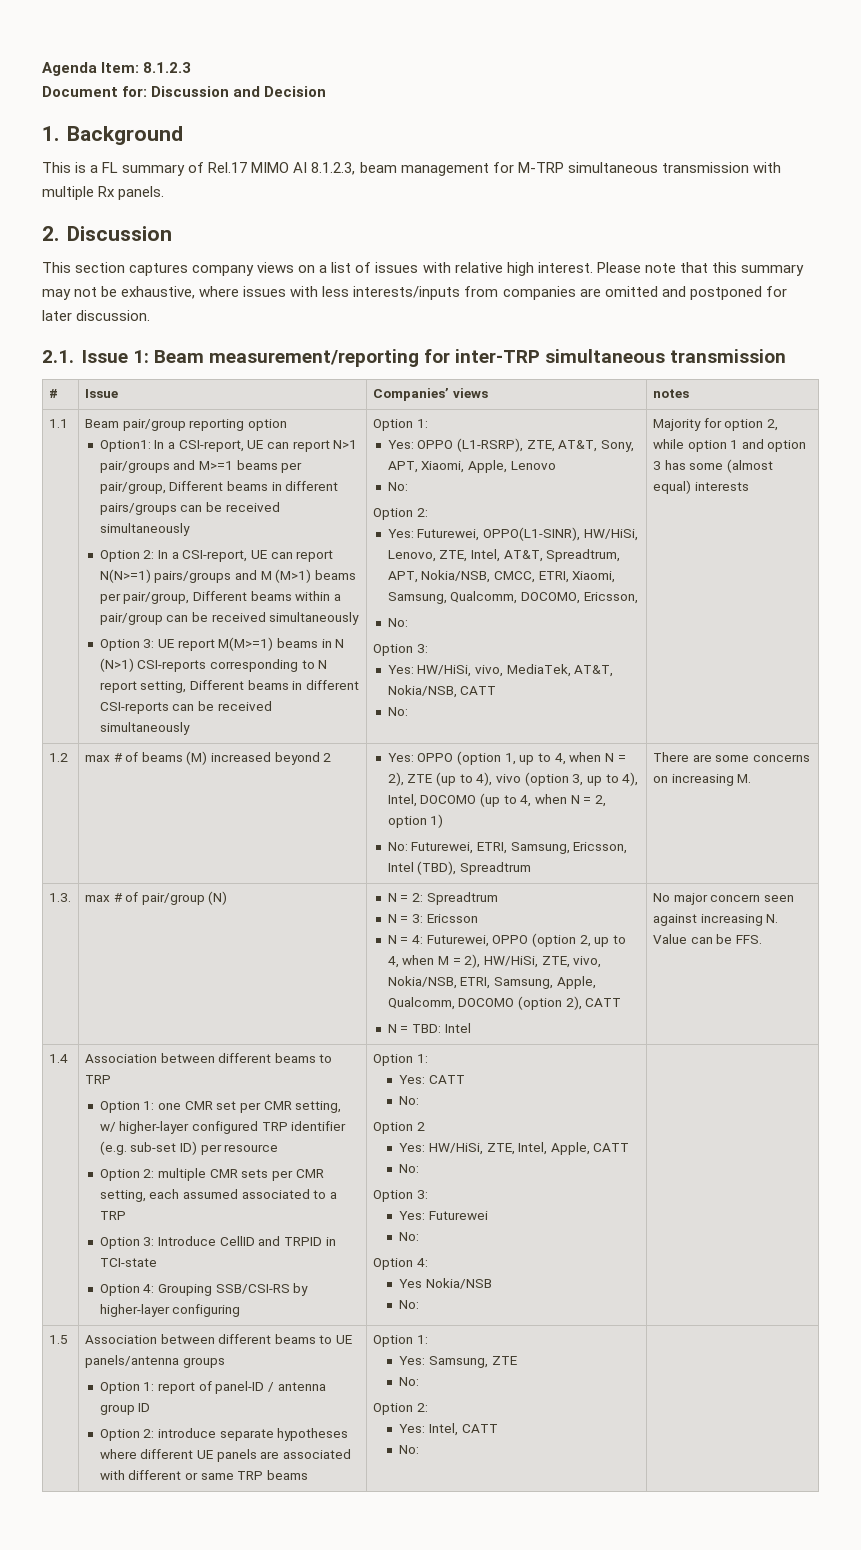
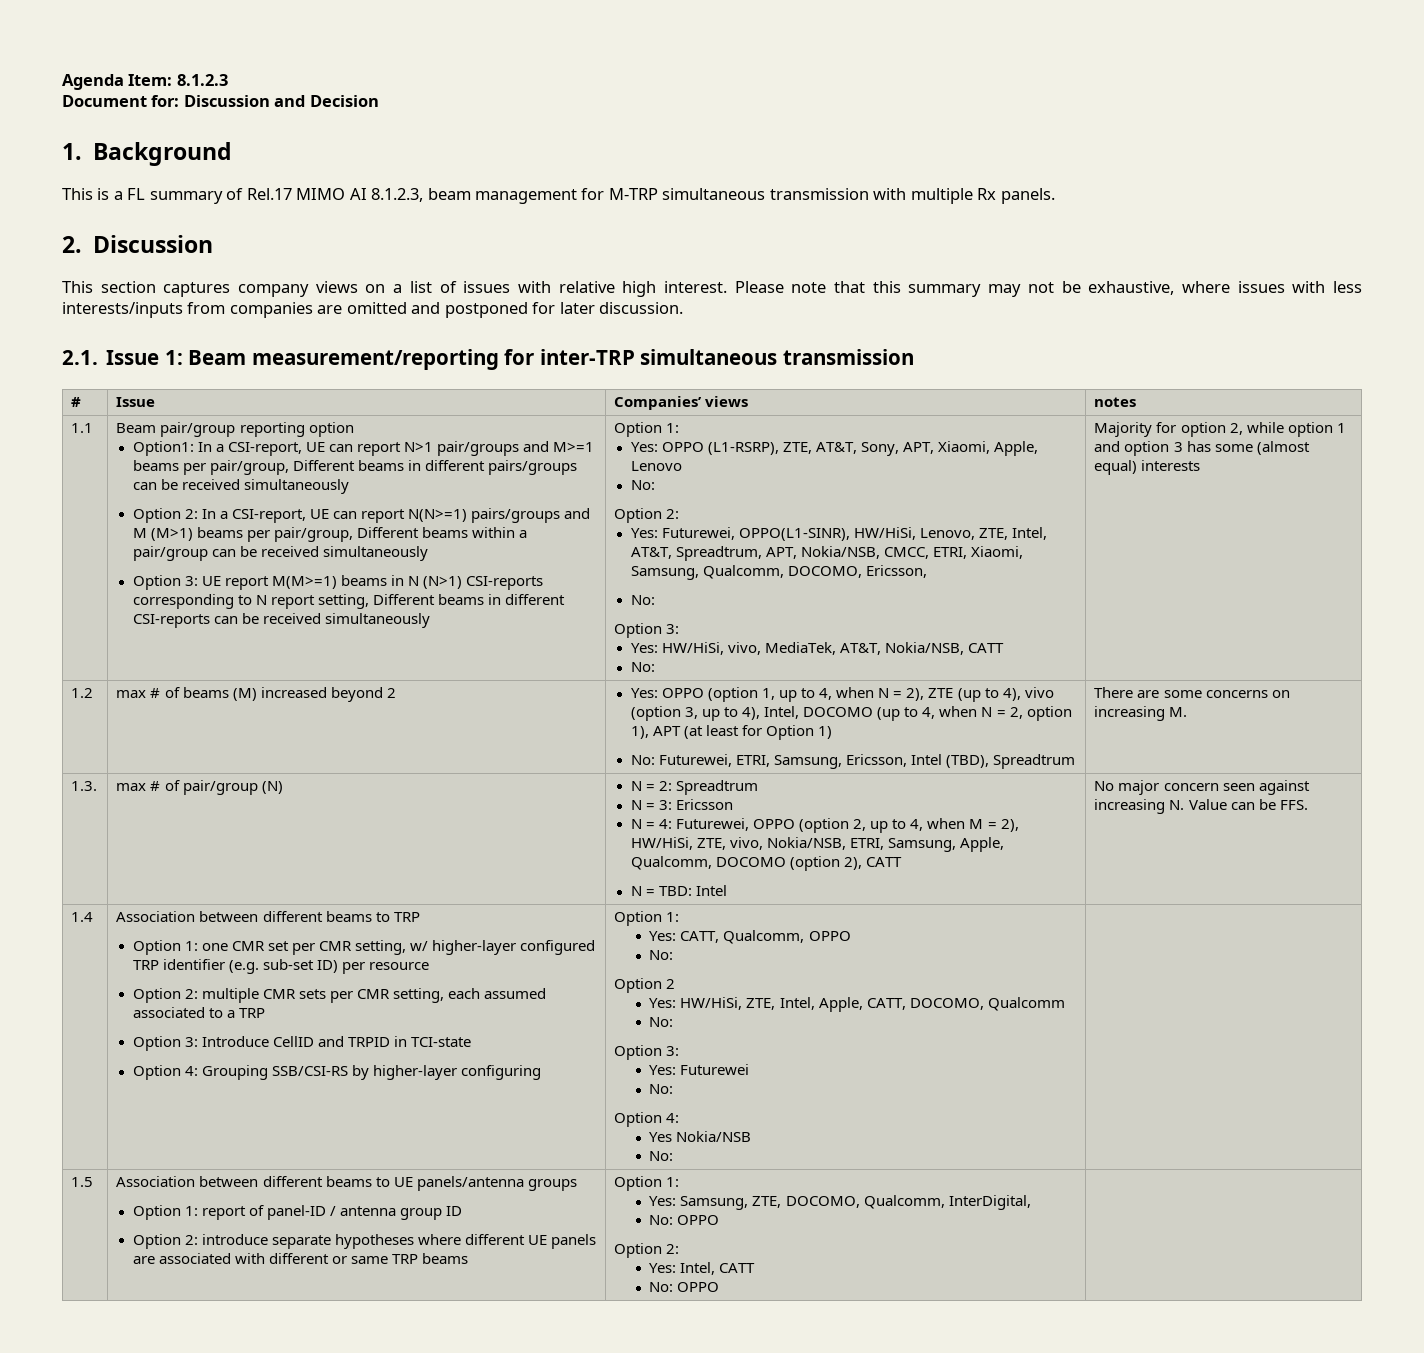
(427, 822) none -> [630,725,815,740] 1), APT (at least for Option
[428,1075,465,1084] CATT -> [680,930,851,944] CATT, Qualcomm, OPPO
[593,1143,630,1152] CATT -> [866,997,1065,1011] CATT, DOCOMO, Qualcomm
[491,1356,517,1365] [399,1377,420,1386] ZTE // No: -> [752,1195,1031,1210] [649,1215,720,1225] ZTE, DOCOMO, Qualcomm, InterDigital, // No: OPPO
(420, 1449) none -> [677,1282,720,1292] OPPO

